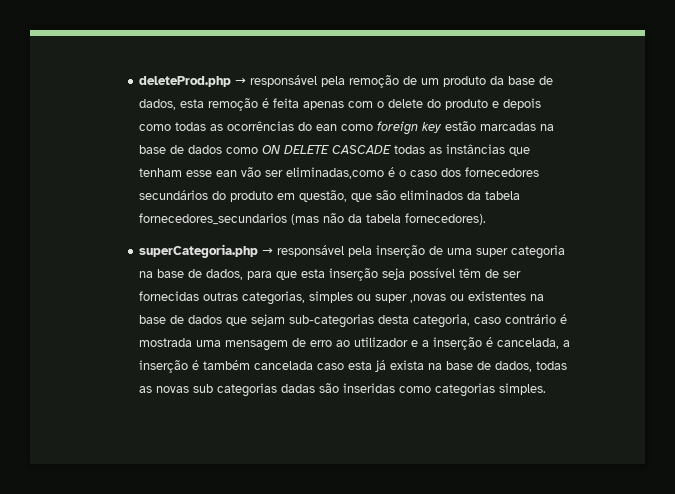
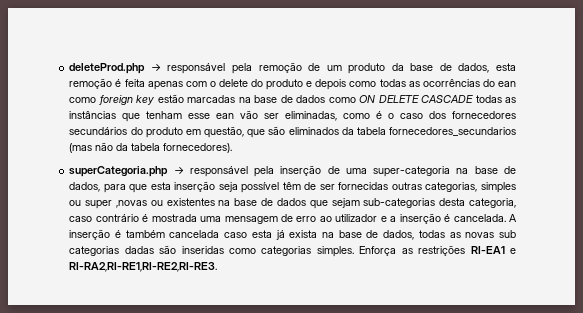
[286,167,385,179] eliminadas,como -> [285,111,371,121] eliminadas, como
[476,245,566,259] super categoria -> [373,166,451,177] super-categoria
[497,338,571,349] cancelada, a -> [453,214,518,222] cancelada. A
(547, 389) none -> [359,245,517,256] [69,262,218,272] Enforça as restrições RI-EA1 e RI-RA2,RI-RE1,RI-RE2,RI-RE3.

